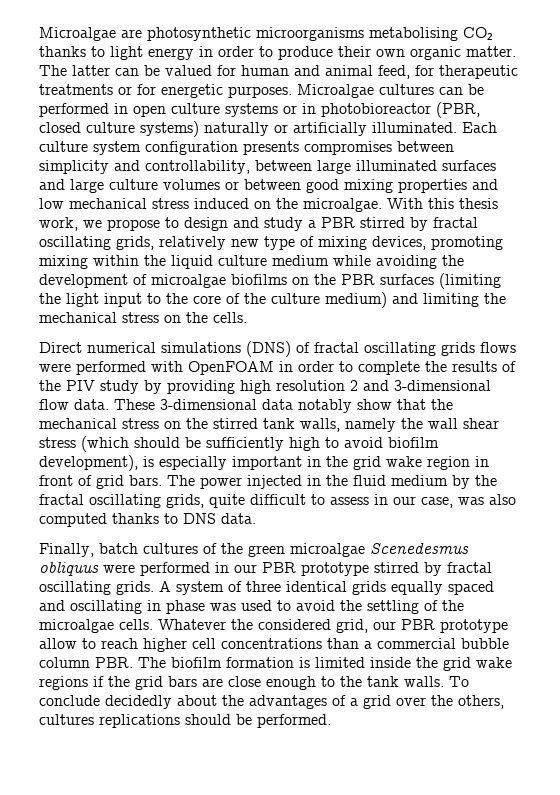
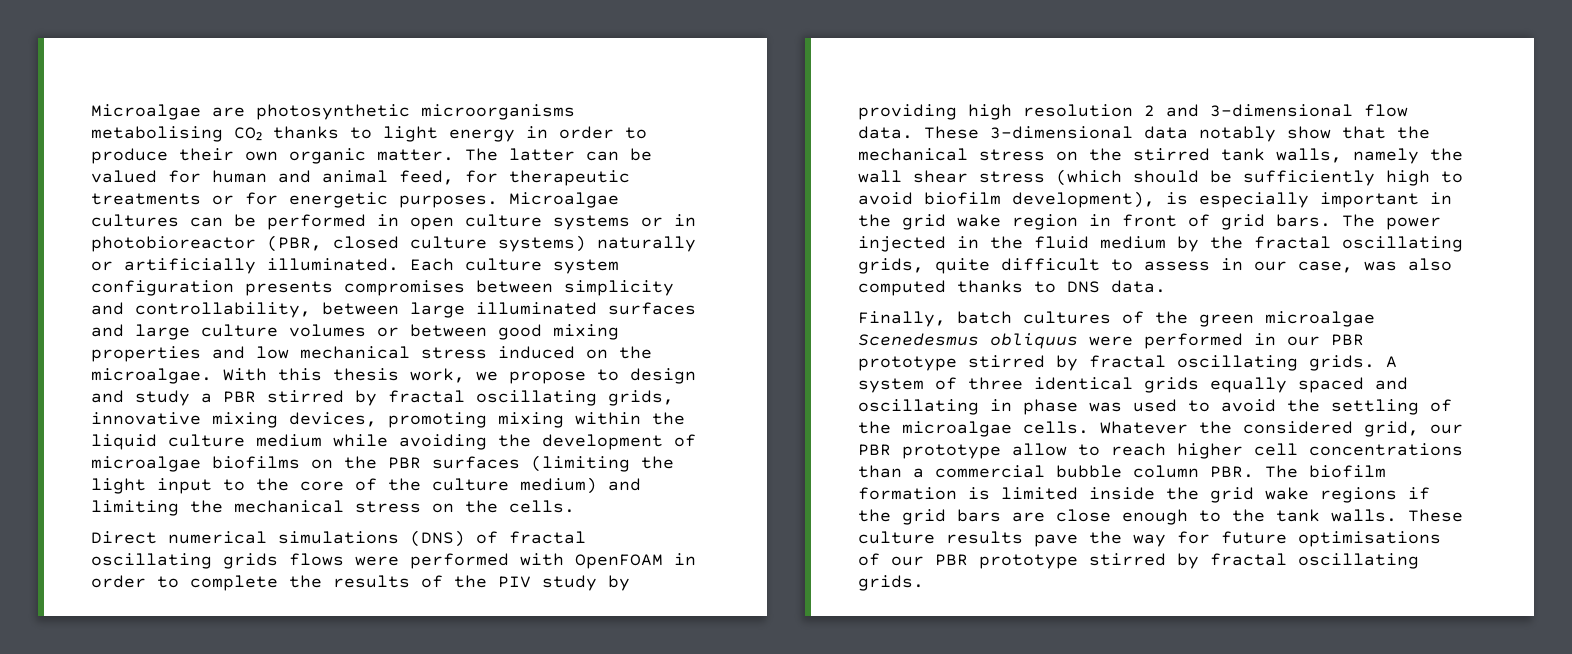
[159,236,314,250] relatively new type of -> [91,412,201,425] innovative
[449,676,469,687] [39,695,504,709] [39,714,331,728] To conclude decidedly about the advantages of a grid over the others, cultures replications should be performed. -> [1408,509,1463,522] [858,531,1441,547] [858,553,1419,569] [858,575,924,591] These culture results pave the way for future optimisations of our PBR prototype stirred by fractal oscillating grids.

